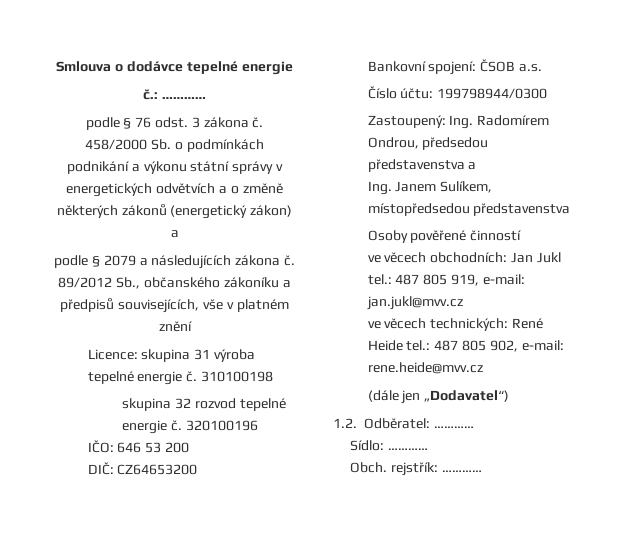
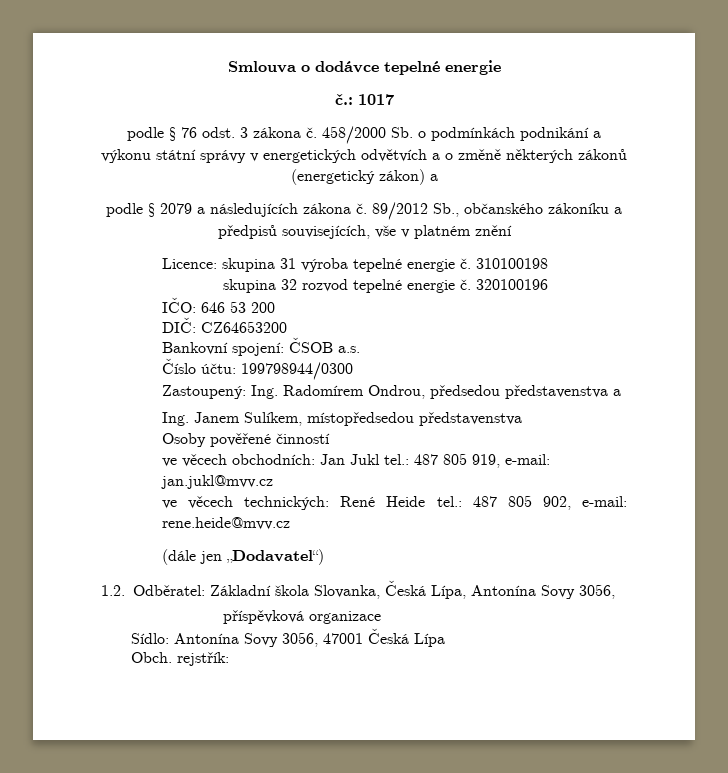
[161,97,206,99] ………… -> [357,94,394,105] 1017
[433,426,474,428] [350,440,429,451] ………… // Sídlo: ………… -> [210,580,615,599] [222,610,381,624] [131,628,446,647] Základní škola Slovanka, Česká Lípa, Antonína Sovy 3056, // příspěvková organizace // Sídlo: Antonína Sovy 3056, 47001 Česká Lípa
[441,470,482,472] ………… -> (230, 659) none

